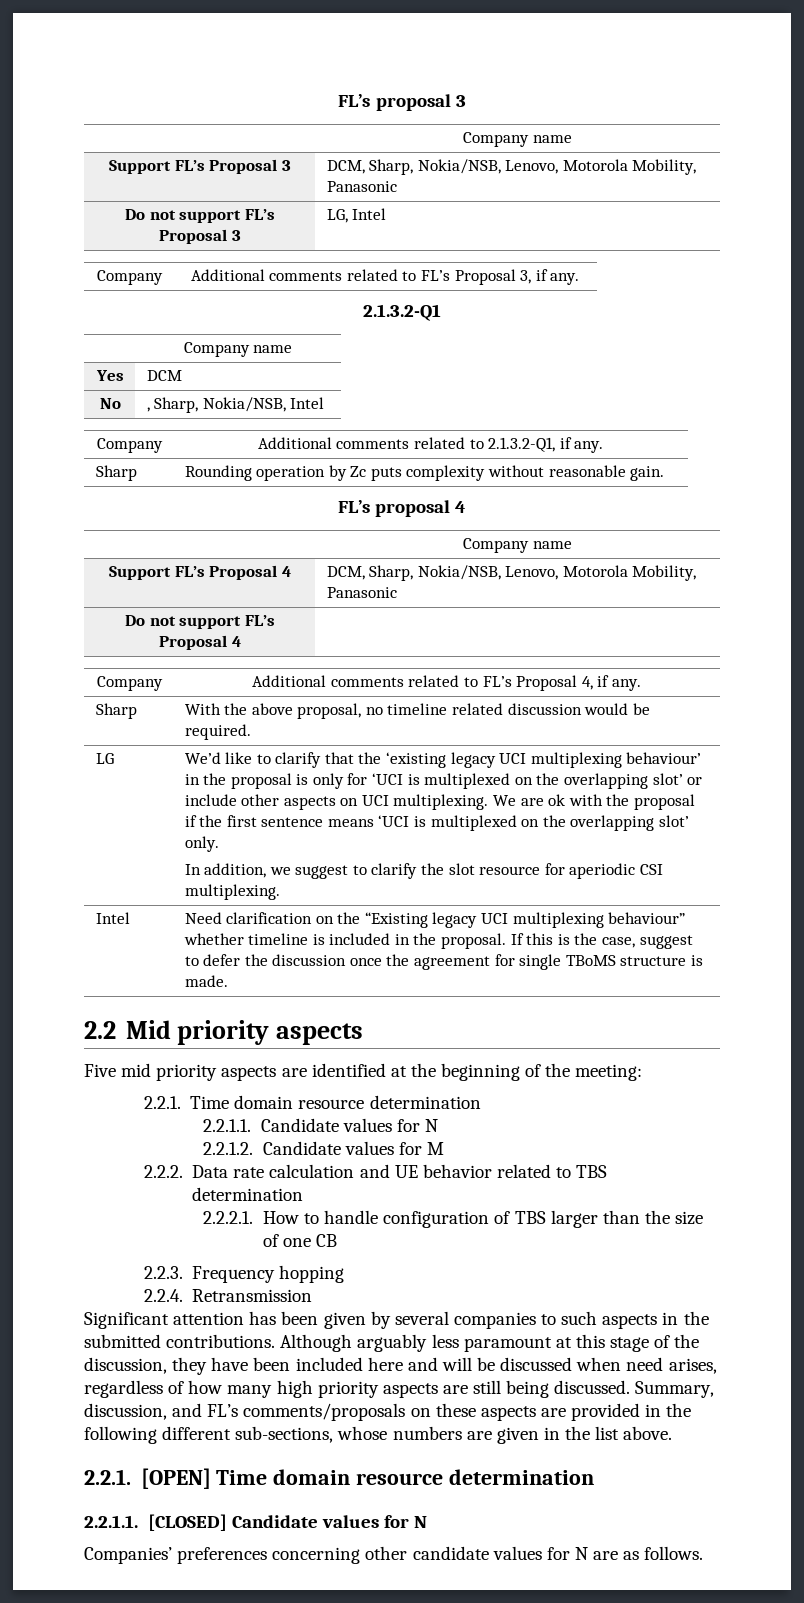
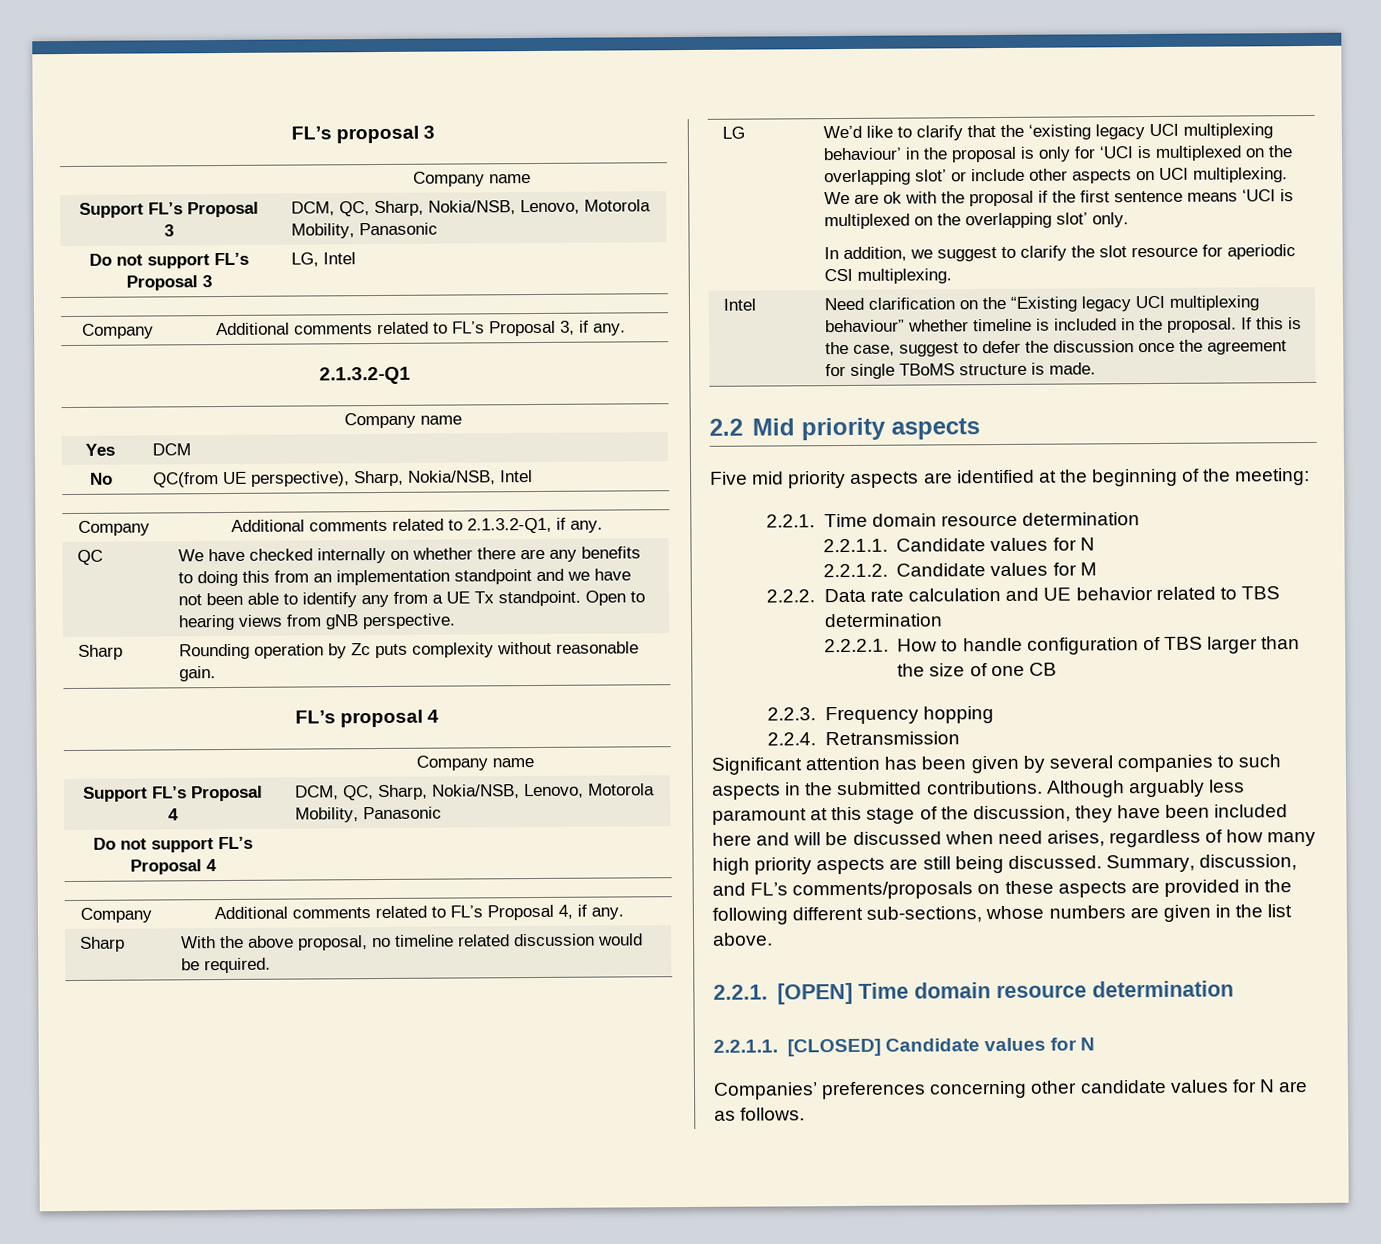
(365, 167) none -> [338,201,370,217] QC,
[146,407,150,412] , -> [152,471,350,488] QC(from UE perspective),
(604, 447) none -> [76,549,103,565] [177,546,641,564] [177,568,631,587] [177,590,645,608] [177,613,456,631] // QC | We have checked internally on whether there are any benefits to doing this from an implementation standpoint and we have not been able to identify any from a UE Tx standpoint. Open to hearing views from gNB perspective.
(365, 573) none -> [342,785,374,801] QC,

